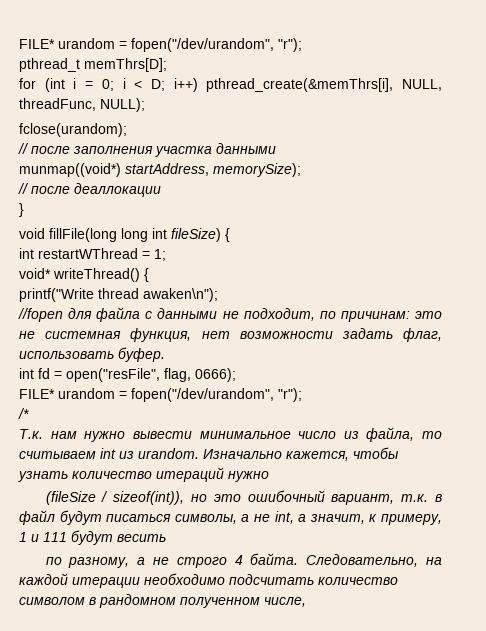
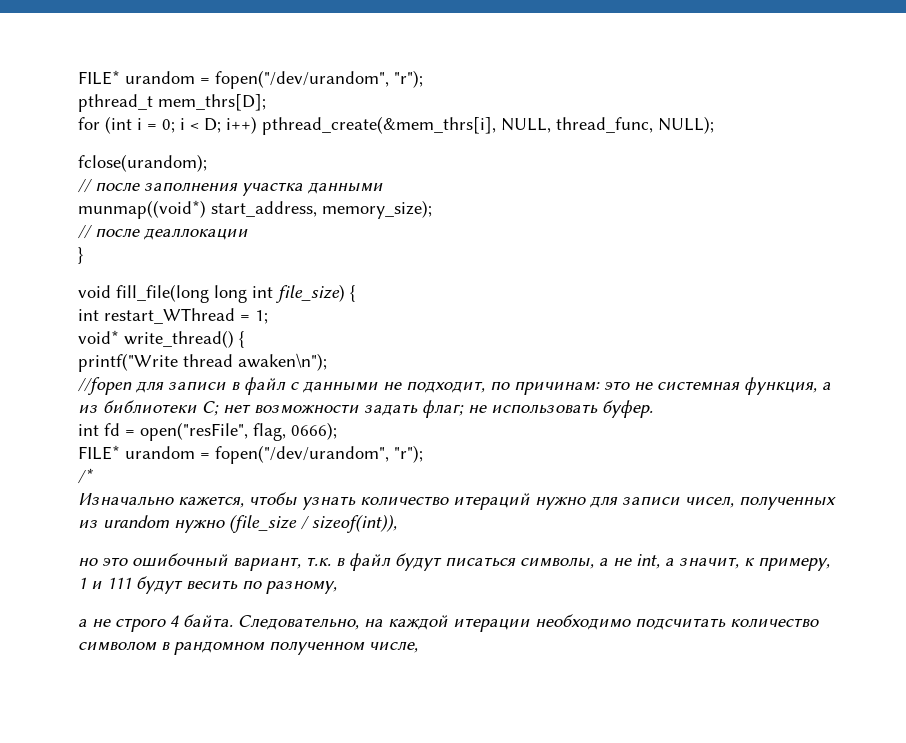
[84,58,167,72] memThrs[D]; -> [158,94,266,111] mem_thrs[D];
[206,78,442,92] [19,98,96,111] pthread_create(&memThrs[i], NULL, threadFunc, -> [262,116,653,135] pthread_create(&mem_thrs[i], NULL, thread_func,
[125,163,301,177] startAddress, memorySize); -> [211,200,432,219] start_address, memory_size);
[49,228,117,242] fillFile(long -> [116,284,209,303] fill_file(long
[171,228,221,242] fileSize) -> [275,284,345,303] file_size)
[38,248,138,259] restartWThread -> [104,308,235,324] restart_WThread
[53,268,140,282] writeThread() -> [124,330,234,348] write_thread()
[96,307,141,322] файла -> [168,377,286,395] записи в файл
(192, 335) none -> [822,382,831,390] [78,400,219,416] а из библиотеки C;
[403,328,442,342] флаг, -> [422,400,487,418] флаг; не
[19,427,442,442] [19,448,199,459] Т.к. нам нужно вывести минимальное число из файла, то считываем int из urandom. -> (93, 476) none
[45,491,96,505] // (fileSize -> [589,496,836,510] [78,514,297,533] для записи чисел, полученных из urandom нужно (file_size
(185, 498) none -> (397, 523) //
(166, 538) // -> (238, 585) none
(130, 562) none -> (337, 587) //

